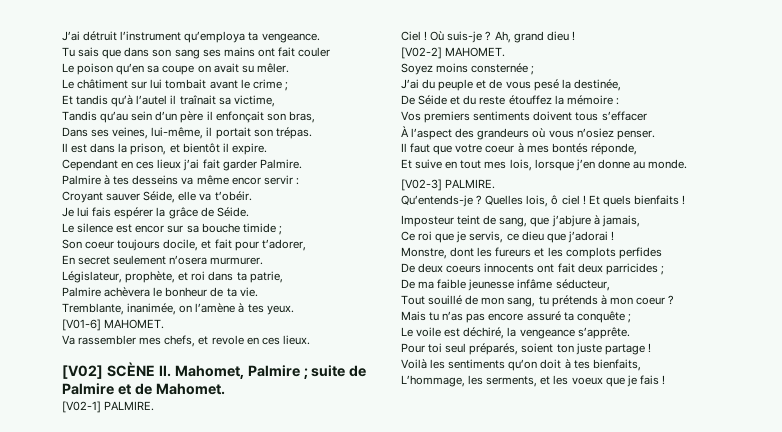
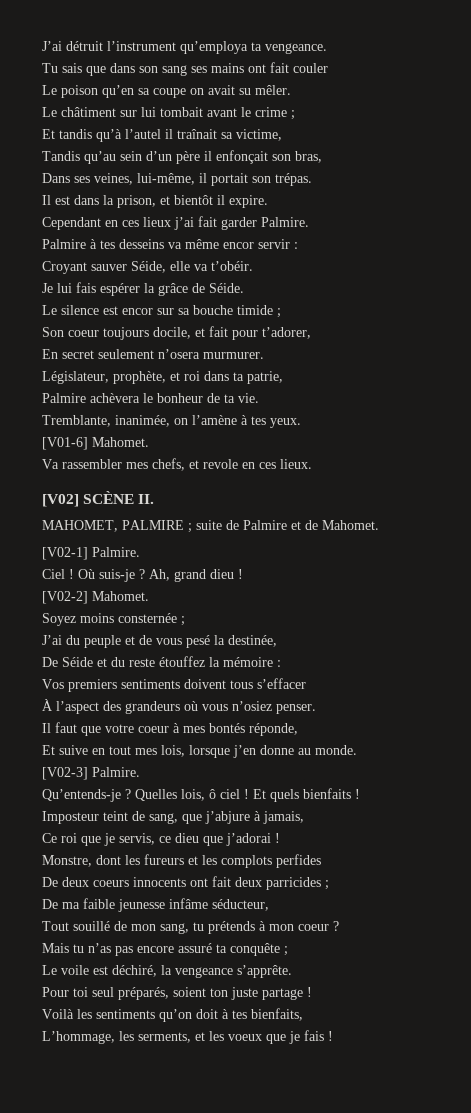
[104,319,165,329] MAHOMET. -> [92,437,149,447] Mahomet.
[174,365,300,379] Mahomet, Palmire -> [42,520,184,532] // MAHOMET, PALMIRE
[104,401,155,411] PALMIRE. -> [92,547,140,557] Palmire.
[445,47,506,57] MAHOMET. -> [92,591,149,601] Mahomet.
[445,179,496,189] PALMIRE. -> [92,767,140,777] Palmire.

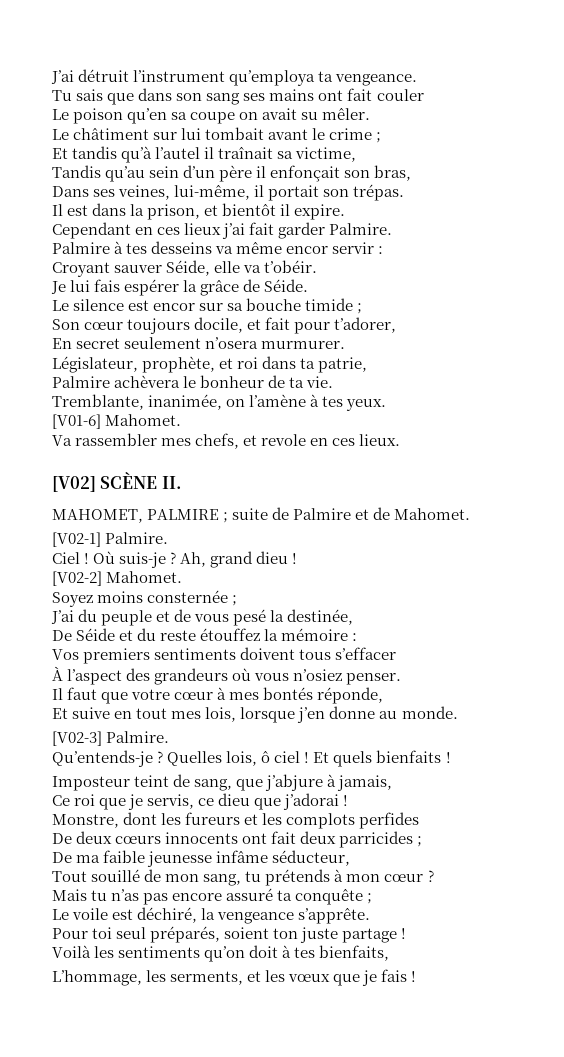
[68,330,99,337] coeur -> [84,322,124,330] cœur
[138,726,169,733] coeur -> [174,692,214,700] cœur
[93,880,129,887] coeurs -> [115,836,162,844] cœurs
[298,924,329,931] coeur -> [384,874,424,882] cœur
[228,1034,262,1041] voeux -> [288,974,331,982] vœux

